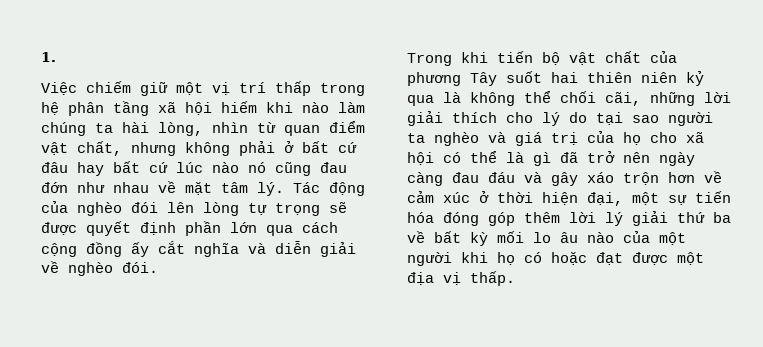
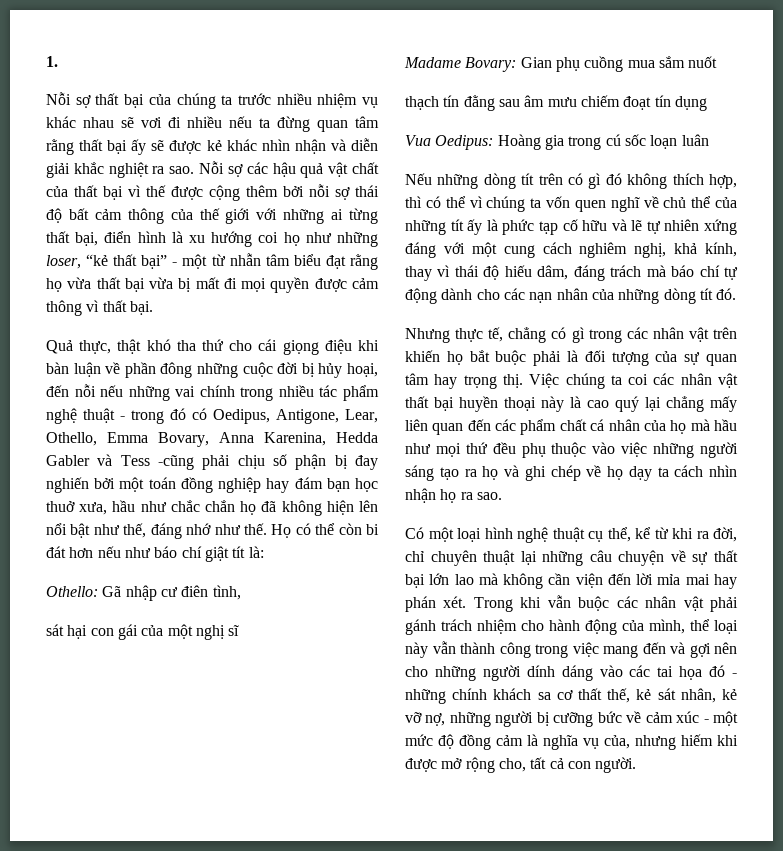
[41,81,365,96] [41,101,365,116] [41,121,365,136] [41,141,357,156] [41,161,347,176] [41,181,365,196] [41,201,347,216] [41,221,338,236] [41,240,356,257] [41,261,158,276] [407,51,677,66] [407,71,704,86] [407,91,731,106] [407,111,713,126] [407,131,704,146] [407,151,695,166] [407,171,722,186] [407,191,731,206] [407,211,731,226] [407,231,686,246] [407,251,704,266] [407,271,515,286] Việc chiếm giữ một vị trí thấp trong hệ phân tầng xã hội hiếm khi nào làm chúng ta hài lòng, nhìn từ quan điểm vật chất, nhưng không phải ở bất cứ đâu hay bất cứ lúc nào nó cũng đau đớn như nhau về mặt tâm lý. Tác động của nghèo đói lên lòng tự trọng sẽ được quyết định phần lớn qua cách cộng đồng ấy cắt nghĩa và diễn giải về nghèo đói. // Trong khi tiến bộ vật chất của phương Tây suốt hai thiên niên kỷ qua là không thể chối cãi, những lời giải thích cho lý do tại sao người ta nghèo và giá trị của họ cho xã hội có thể là gì đã trở nên ngày càng đau đáu và gây xáo trộn hơn về cảm xúc ở thời hiện đại, một sự tiến hóa đóng góp thêm lời lý giải thứ ba về bất kỳ mối lo âu nào của một người khi họ có hoặc đạt được một địa vị thấp. -> [46,92,378,109] [46,116,379,132] [46,138,378,155] [46,161,379,178] [46,184,379,201] [46,208,378,224] [46,231,378,247] [46,253,378,270] [46,277,379,293] [46,300,153,316] [46,339,379,355] [46,362,378,378] [46,384,379,401] [46,408,378,424] [46,432,378,447] [46,454,378,470] [46,477,379,493] [46,500,378,516] [46,523,379,539] [46,546,264,562] [46,585,241,601] [46,624,240,640] [404,56,718,72] [405,95,707,111] [405,134,709,150] [405,173,737,189] [405,196,737,212] [405,219,737,235] [405,242,737,258] [405,265,738,281] [405,288,737,304] [405,327,737,343] [405,350,738,366] [405,373,738,389] [405,396,737,412] [405,419,737,435] [405,442,738,458] [405,465,737,481] [405,488,502,503] [405,527,737,543] [405,550,738,566] [405,573,737,589] [405,595,738,612] [405,619,738,635] [405,641,737,658] [405,665,737,681] [405,688,737,704] [405,711,738,727] [405,734,738,750] [405,757,637,773] Nỗi sợ thất bại của chúng ta trước nhiều nhiệm vụ khác nhau sẽ vơi đi nhiều nếu ta đừng quan tâm rằng thất bại ấy sẽ được kẻ khác nhìn nhận và diễn giải khắc nghiệt ra sao. Nỗi sợ các hậu quả vật chất của thất bại vì thế được cộng thêm bởi nỗi sợ thái độ bất cảm thông của thế giới với những ai từng thất bại, điển hình là xu hướng coi họ như những loser, “kẻ thất bại” - một từ nhẫn tâm biểu đạt rằng họ vừa thất bại vừa bị mất đi mọi quyền được cảm thông vì thất bại. // Quả thực, thật khó tha thứ cho cái giọng điệu khi bàn luận về phần đông những cuộc đời bị hủy hoại, đến nỗi nếu những vai chính trong nhiều tác phẩm nghệ thuật - trong đó có Oedipus, Antigone, Lear, Othello, Emma Bovary, Anna Karenina, Hedda Gabler và Tess -cũng phải chịu số phận bị đay nghiến bởi một toán đồng nghiệp hay đám bạn học thuở xưa, hầu như chắc chắn họ đã không hiện lên nổi bật như thế, đáng nhớ như thế. Họ có thể còn bi đát hơn nếu như báo chí giật tít là: // Othello: Gã nhập cư điên tình, // sát hại con gái của một nghị sĩ // Madame Bovary: Gian phụ cuồng mua sắm nuốt // thạch tín đằng sau âm mưu chiếm đoạt tín dụng // Vua Oedipus: Hoàng gia trong cú sốc loạn luân // Nếu những dòng tít trên có gì đó không thích hợp, thì có thể vì chúng ta vốn quen nghĩ về chủ thể của những tít ấy là phức tạp cố hữu và lẽ tự nhiên xứng đáng với một cung cách nghiêm nghị, khả kính, thay vì thái độ hiếu dâm, đáng trách mà báo chí tự động dành cho các nạn nhân của những dòng tít đó. // Nhưng thực tế, chẳng có gì trong các nhân vật trên khiến họ bắt buộc phải là đối tượng của sự quan tâm hay trọng thị. Việc chúng ta coi các nhân vật thất bại huyền thoại này là cao quý lại chẳng mấy liên quan đến các phẩm chất cá nhân của họ mà hầu như mọi thứ đều phụ thuộc vào việc những người sáng tạo ra họ và ghi chép về họ dạy ta cách nhìn nhận họ ra sao. // Có một loại hình nghệ thuật cụ thể, kể từ khi ra đời, chỉ chuyên thuật lại những câu chuyện về sự thất bại lớn lao mà không cần viện đến lời mỉa mai hay phán xét. Trong khi vẫn buộc các nhân vật phải gánh trách nhiệm cho hành động của mình, thể loại này vẫn thành công trong việc mang đến và gợi nên cho những người dính dáng vào các tai họa đó - những chính khách sa cơ thất thế, kẻ sát nhân, kẻ vỡ nợ, những người bị cưỡng bức về cảm xúc - một mức độ đồng cảm là nghĩa vụ của, nhưng hiếm khi được mở rộng cho, tất cả con người.

